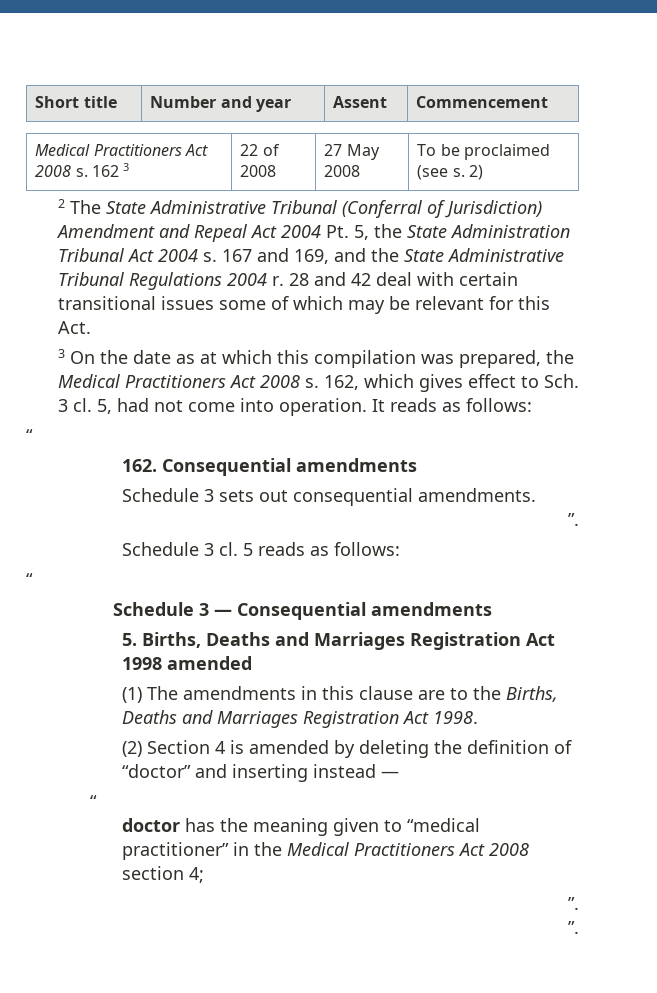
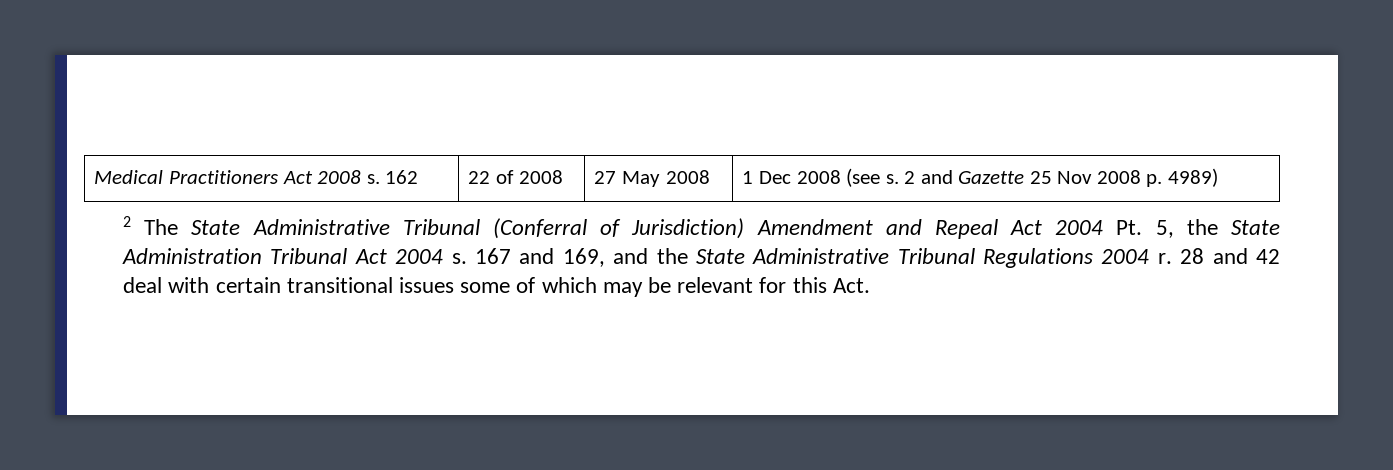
[35,96,117,108] [150,96,292,112] [333,96,388,108] [416,96,549,108] Short title | Number and year | Assent | Commencement // -> (94, 177) none
[123,163,130,171] 3 -> (419, 177) none
[417,144,551,160] [417,165,484,180] To be proclaimed (see s. 2) -> [742,168,1218,187] 1 Dec 2008 (see s. 2 and Gazette 25 Nov 2008 p. 4989)
[57,349,574,368] [57,374,579,392] [57,398,532,416] [26,429,33,442] [121,458,417,476] [121,488,536,506] [568,513,579,526] [121,542,400,556] [26,573,33,586] [113,602,492,620] [121,632,555,650] [121,656,252,670] [121,686,558,703] [121,710,478,728] [121,740,572,758] [121,764,399,782] [89,795,97,808] [121,818,480,836] [121,842,529,860] [121,866,204,883] [568,897,579,910] [568,921,579,934] // 3 On the date as at which this compilation was prepared, the Medical Practitioners Act 2008 s. 162, which gives effect to Sch. 3 cl. 5, had not come into operation. It reads as follows: // “ // 162. Consequential amendments // Schedule 3 sets out consequential amendments. // ”. // Schedule 3 cl. 5 reads as follows: // “ // Schedule 3 — Consequential amendments // 5. Births, Deaths and Marriages Registration Act 1998 amended // (1) The amendments in this clause are to the Births, Deaths and Marriages Registration Act 1998. // (2) Section 4 is amended by deleting the definition of “doctor” and inserting instead — // “ // doctor has the meaning given to “medical practitioner” in the Medical Practitioners Act 2008 section 4; // ”. // ”. -> (870, 285) none

